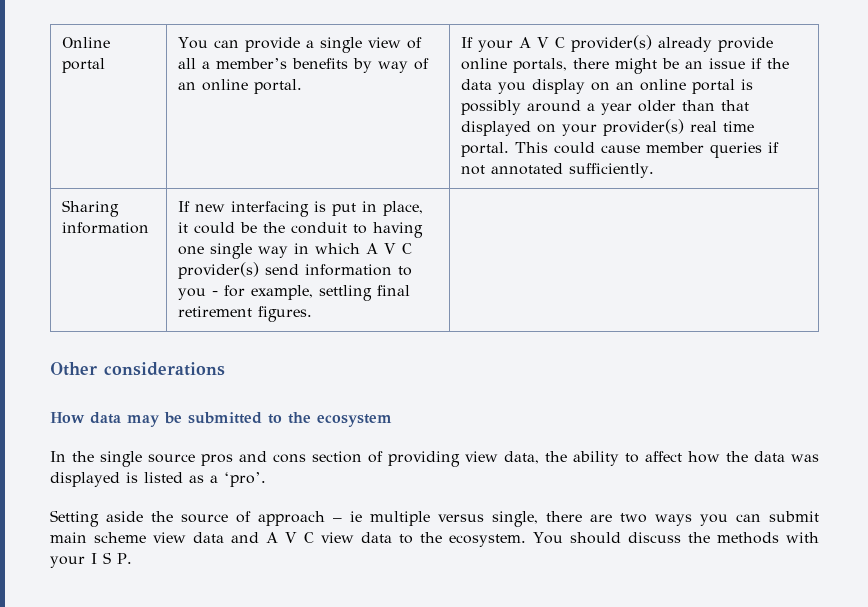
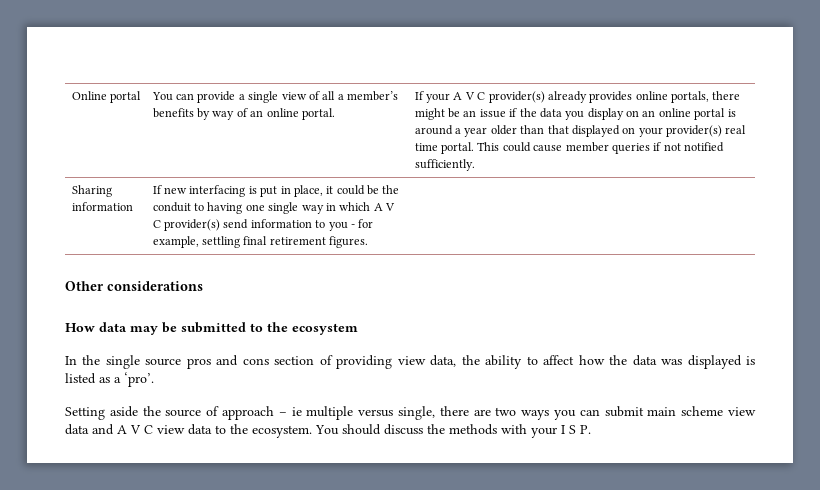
[718,37,774,52] provide -> [589,91,633,103] provides
[461,100,522,115] possibly -> (736, 113) none
[491,163,564,175] annotated -> [684,142,725,152] notified

